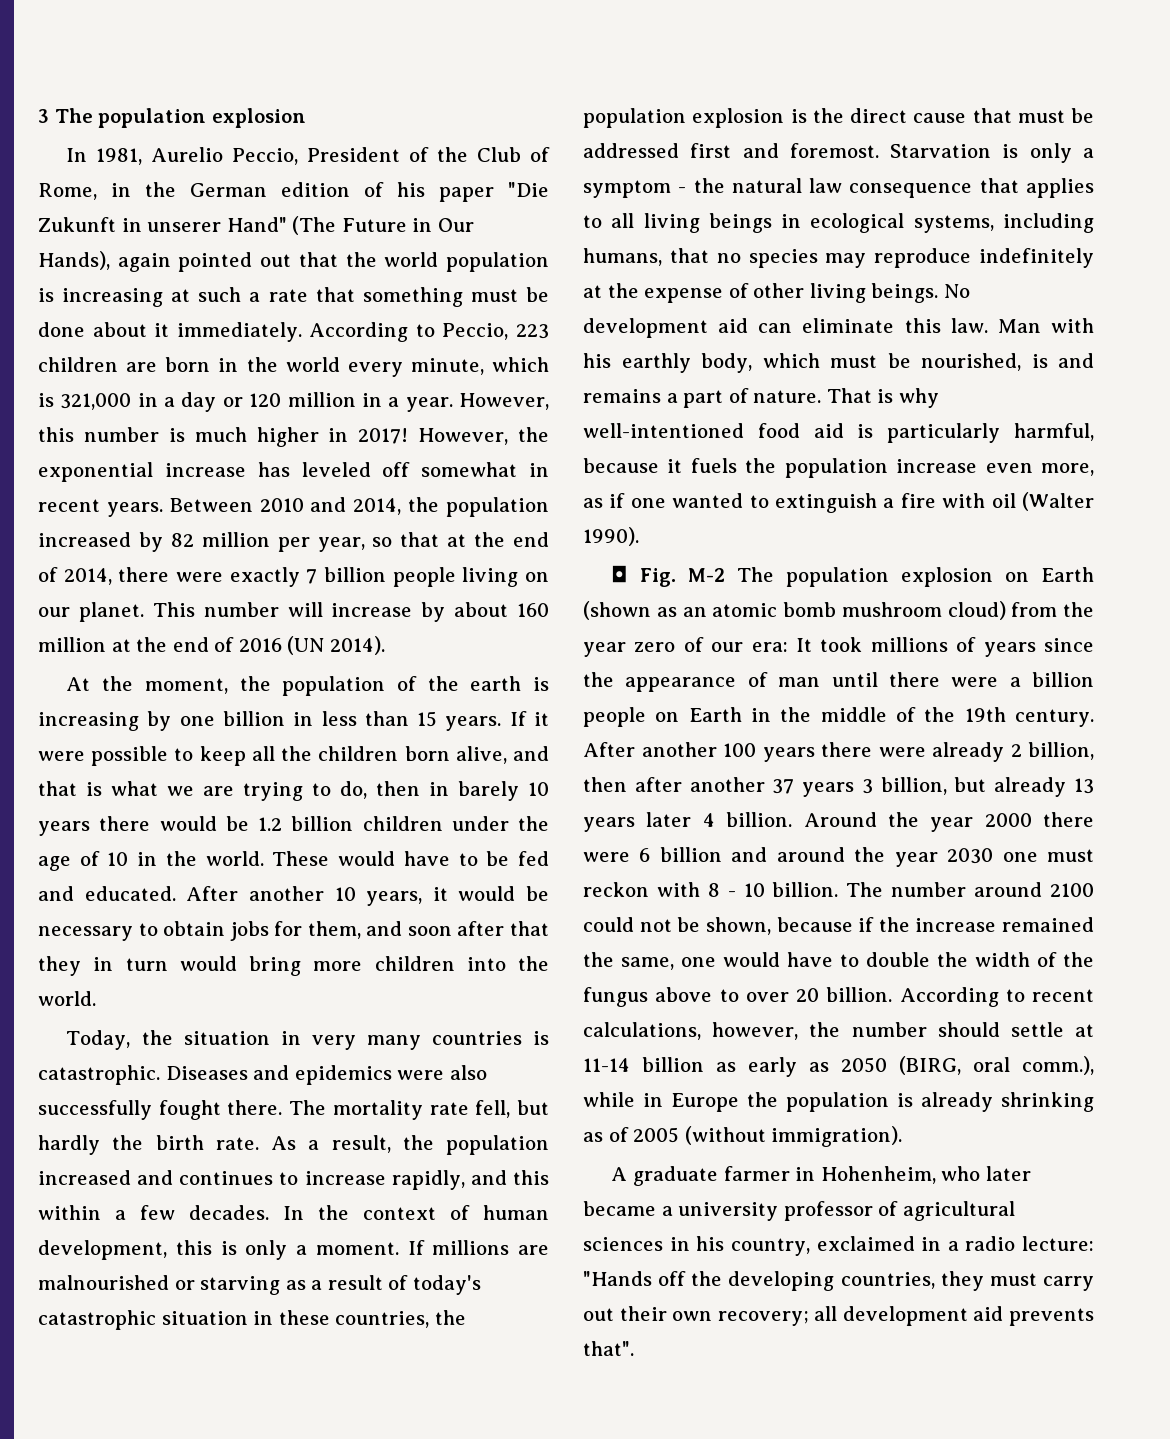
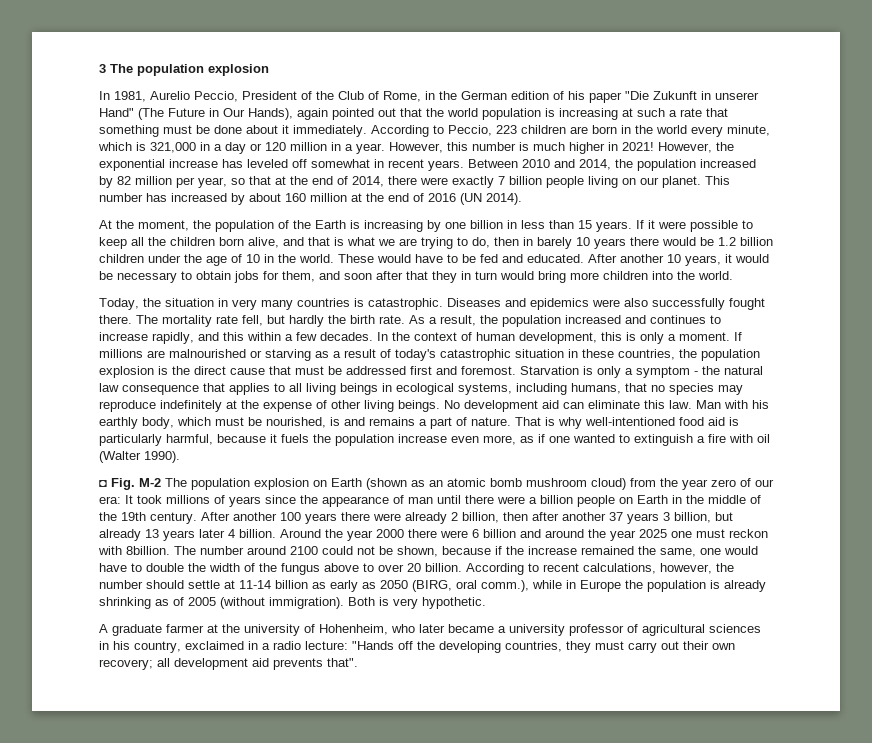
[358,428,409,444] 2017! -> [622,142,654,151] 2021!
[287,602,413,617] will increase -> [146,193,227,202] has increased
[470,676,522,691] earth -> [315,220,346,229] Earth
[947,848,994,864] 2030 -> [639,529,667,538] 2025
[707,882,839,897] 8 - 10 billion. -> [126,546,170,555] 8billion.
(903, 1136) none -> [348,597,486,609] Both is very hypothetic.
[795,1167,816,1181] in -> [207,624,315,636] at the university of

